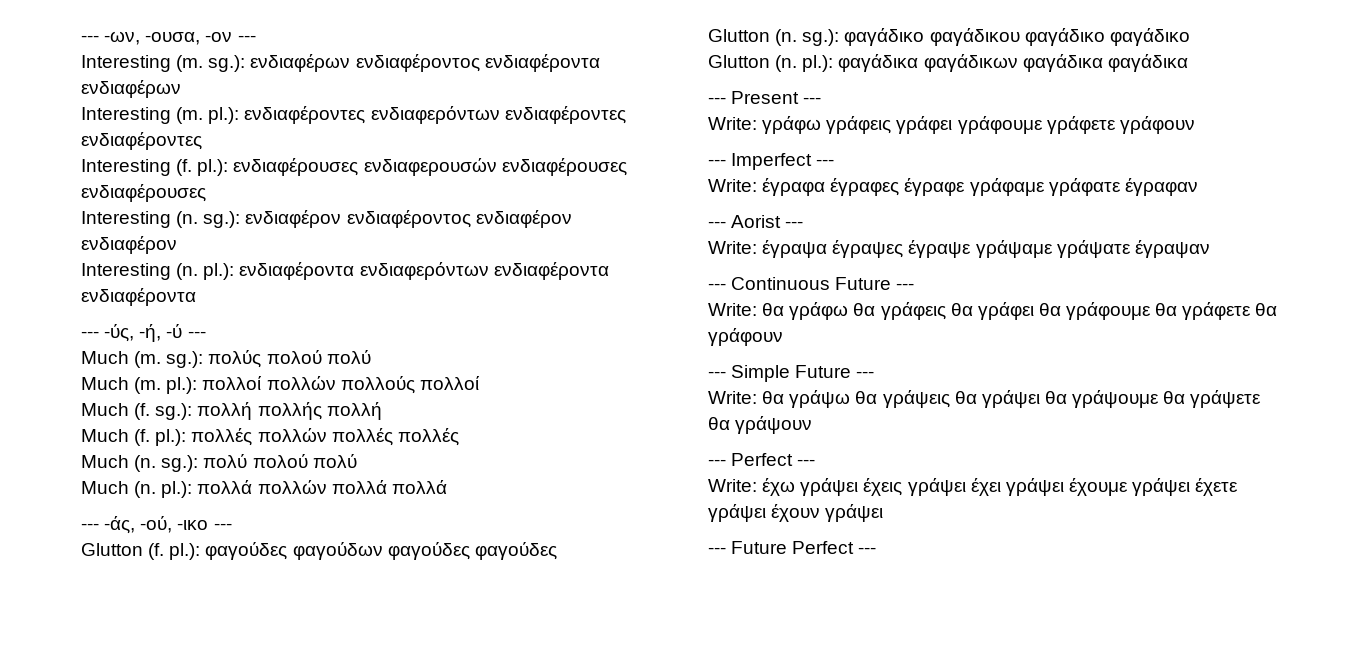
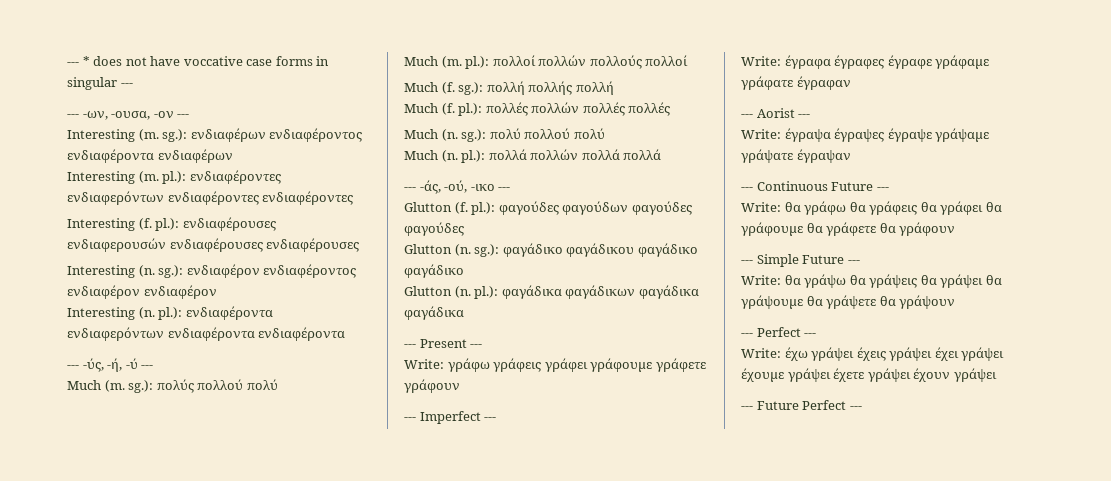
[81,35,99,42] --- -> [67,56,330,66] [67,77,133,90] [67,114,79,118] --- * does not have voccative case forms in singular --- // ---
[266,350,322,364] πολού -> [197,379,244,390] πολλού
[252,454,308,468] πολού -> [524,128,571,139] πολλού

